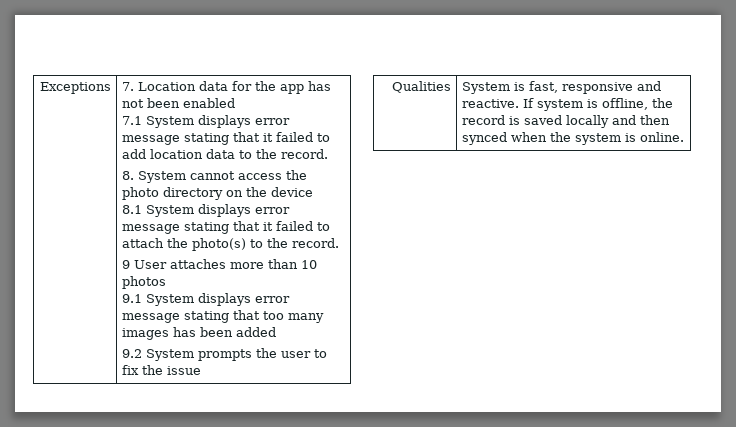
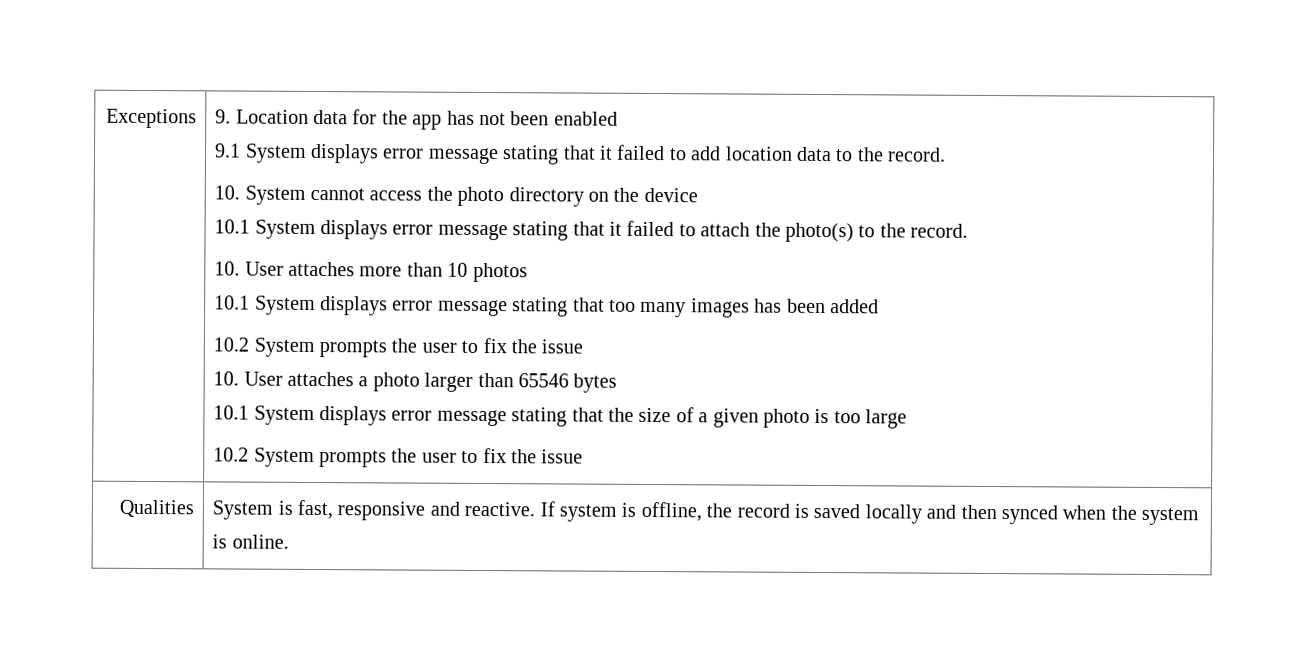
[121,82,134,91] 7. -> [215,109,232,124] 9.
[121,116,142,125] 7.1 -> [214,143,242,158] 9.1
[121,171,134,180] 8. -> [214,185,241,200] 10.
[121,205,142,214] 8.1 -> [214,219,251,234] 10.1
[121,260,130,269] 9 -> [214,261,241,276] 10.
[121,294,142,303] 9.1 -> [214,295,251,310] 10.1
[121,349,142,358] 9.2 -> [213,337,584,358] [213,371,618,393] [213,405,908,429] [213,447,250,462] 10.2 System prompts the user to fix the issue // 10. User attaches a photo larger than 65546 bytes // 10.1 System displays error message stating that the size of a given photo is too large // 10.2

